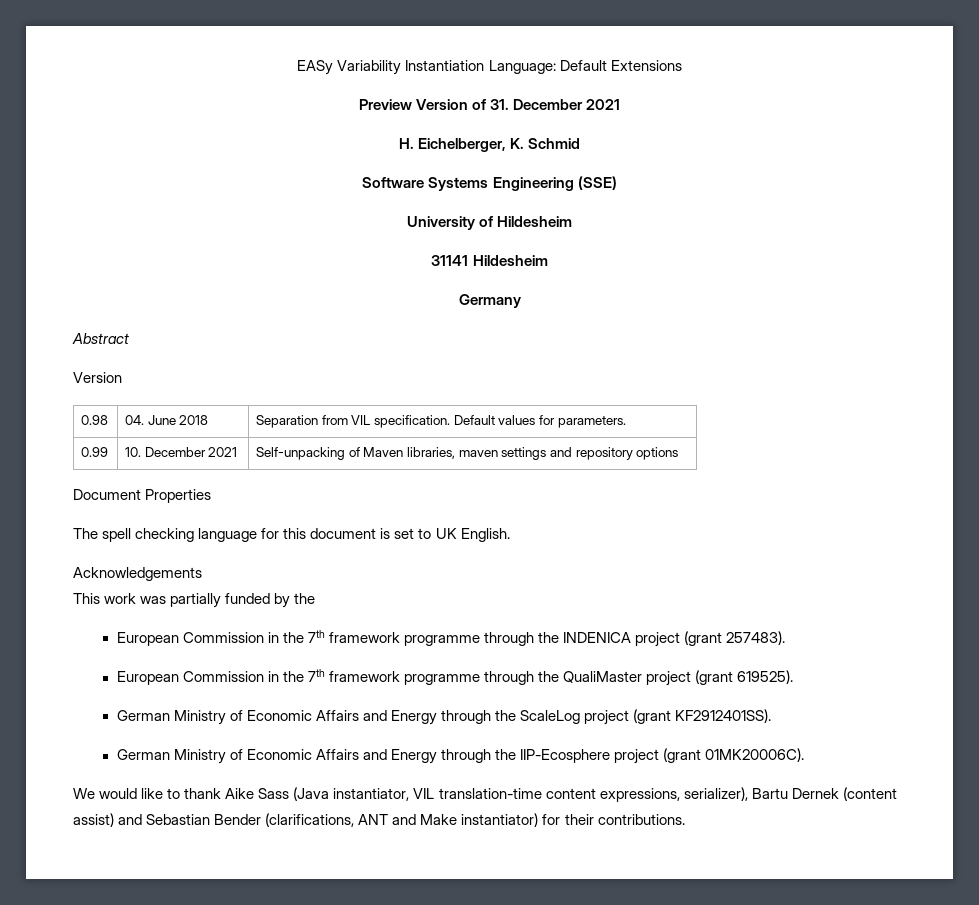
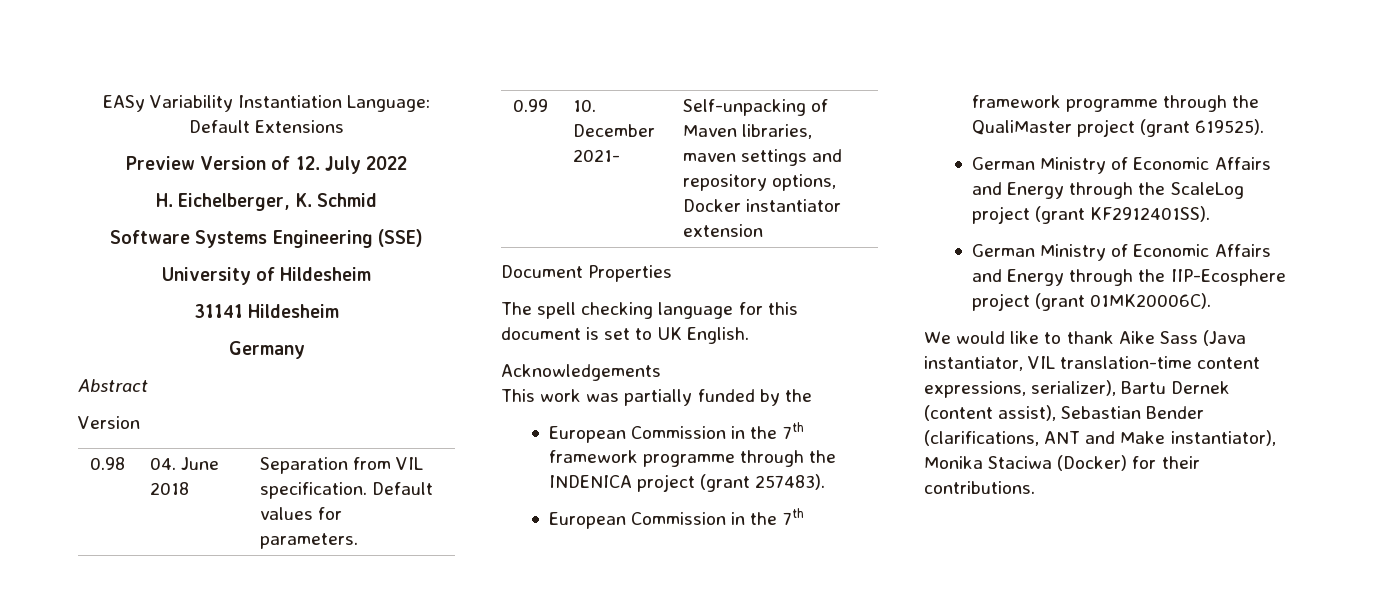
[490,99,621,110] 31. December 2021 -> [295,156,407,174] 12. July 2022
[208,447,238,457] 2021 -> [573,149,621,162] 2021-
[636,447,679,460] options -> [772,174,837,191] [683,199,842,212] [683,224,764,237] options, Docker instantiator extension
[73,813,143,827] assist) and -> [998,405,1057,421] assist),
[461,813,539,827] instantiator) -> [1170,430,1276,446] [924,455,1128,471] instantiator), Monika Staciwa (Docker)

